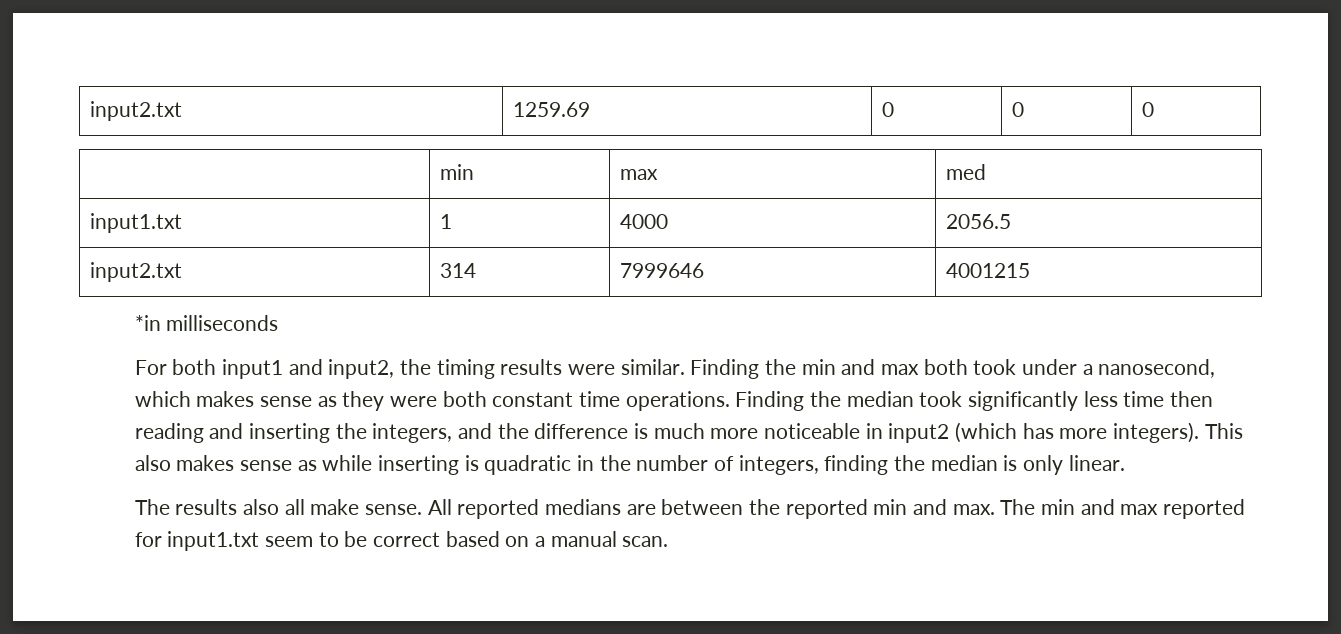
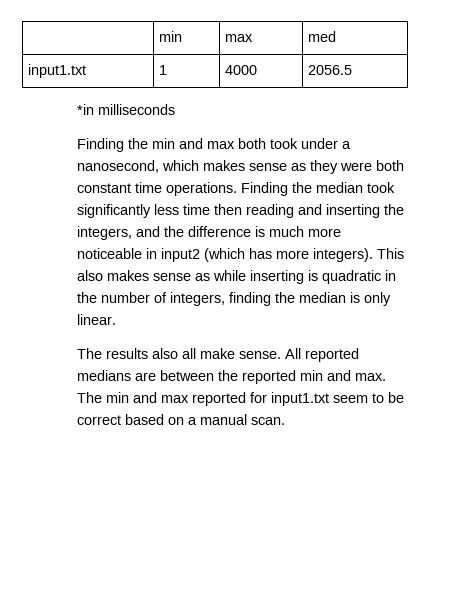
[90,101,183,121] [513,102,591,117] [882,102,895,117] [1012,102,1025,117] [1142,102,1155,117] input2.txt | 1259.69 | 0 | 0 | 0 // -> (158, 36) none
[90,262,183,282] [440,263,477,278] [620,263,705,278] [946,263,1031,278] [134,315,279,331] [134,359,685,379] // input2.txt | 314 | 7999646 | 4001215 // *in milliseconds // For both input1 and input2, the timing results were similar. -> [77,104,176,115] // *in milliseconds //

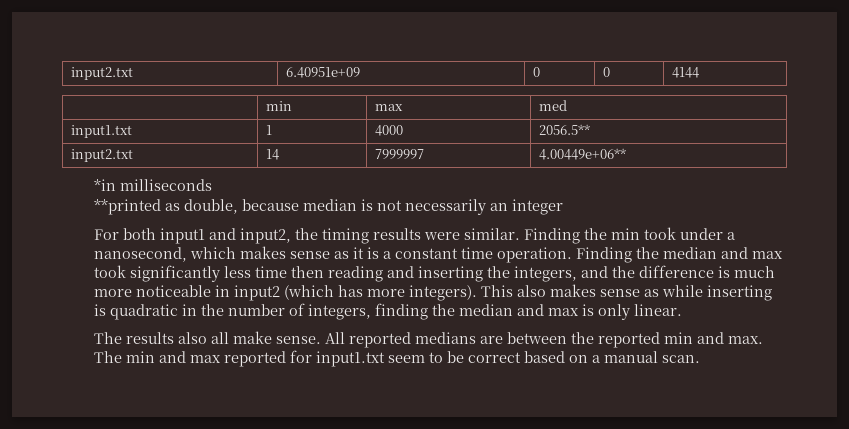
(158, 36) none -> [71,67,134,80] [286,67,361,78] [533,67,541,77] [603,67,611,77] [672,67,700,78] input2.txt | 6.40951e+09 | 0 | 0 | 4144 //
[307,65,352,75] [77,104,176,115] [77,138,267,152] 2056.5 // *in milliseconds // Finding the min and max both -> [539,124,591,135] [71,149,134,162] [266,149,280,160] [375,149,425,159] [539,148,627,160] [94,179,213,191] [94,199,564,215] [94,228,641,244] 2056.5** // input2.txt | 14 | 7999997 | 4.00449e+06** // *in milliseconds // **printed as double, because median is not necessarily an integer // For both input1 and input2, the timing results were similar. Finding the min
[310,160,405,174] they were both -> [353,247,392,259] it is a
[166,182,238,196] operations. -> [497,247,573,263] operation.
(364, 187) none -> [721,247,784,259] and max
(347, 297) none -> [517,304,580,316] and max

